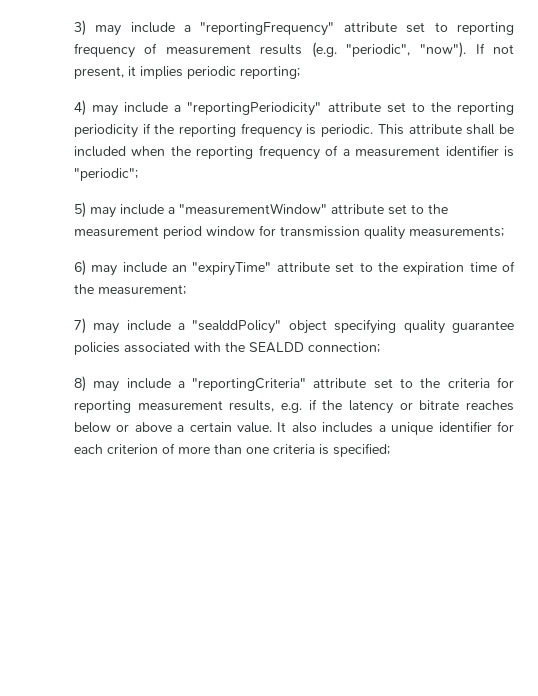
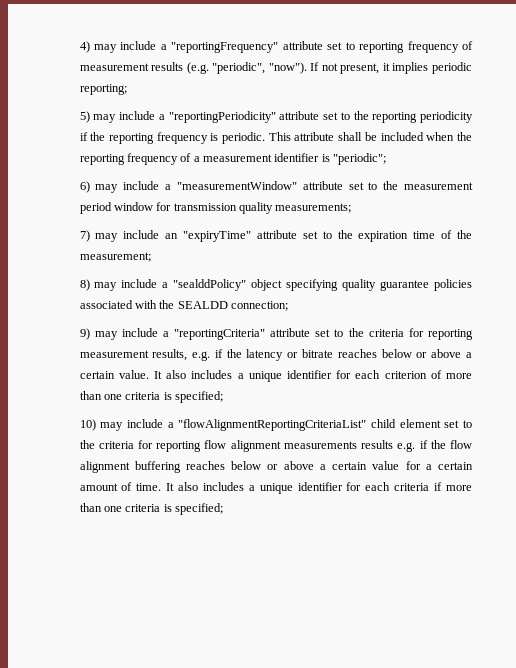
[73,20,86,36] 3) -> [79,41,90,53] 4)
[73,100,86,116] 4) -> [79,111,90,123] 5)
[73,202,86,218] 5) -> [79,181,90,193] 6)
[73,260,86,276] 6) -> [79,230,90,242] 7)
[73,318,86,334] 7) -> [79,279,90,291] 8)
[73,376,86,392] 8) -> [79,328,90,340] 9)
(390, 450) none -> [79,419,472,431] [79,440,472,452] [79,461,473,473] [79,482,472,494] [79,503,223,515] // 10) may include a "flowAlignmentReportingCriteriaList" child element set to the criteria for reporting flow alignment measurements results e.g. if the flow alignment buffering reaches below or above a certain value for a certain amount of time. It also includes a unique identifier for each criteria if more than one criteria is specified;

